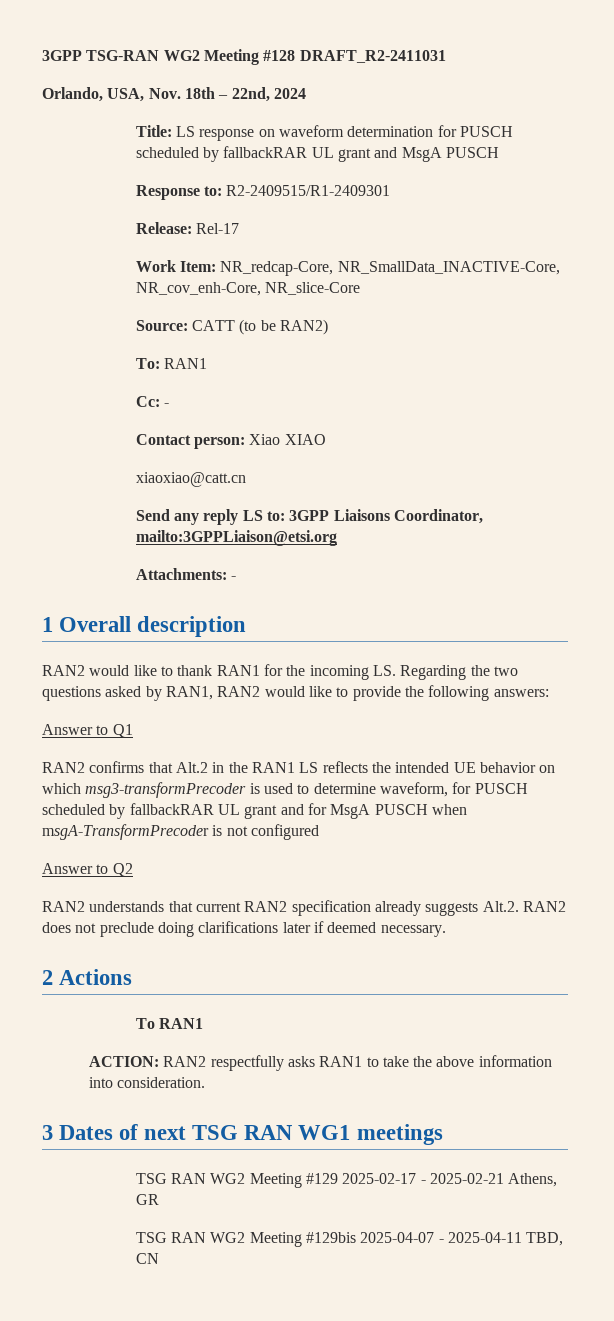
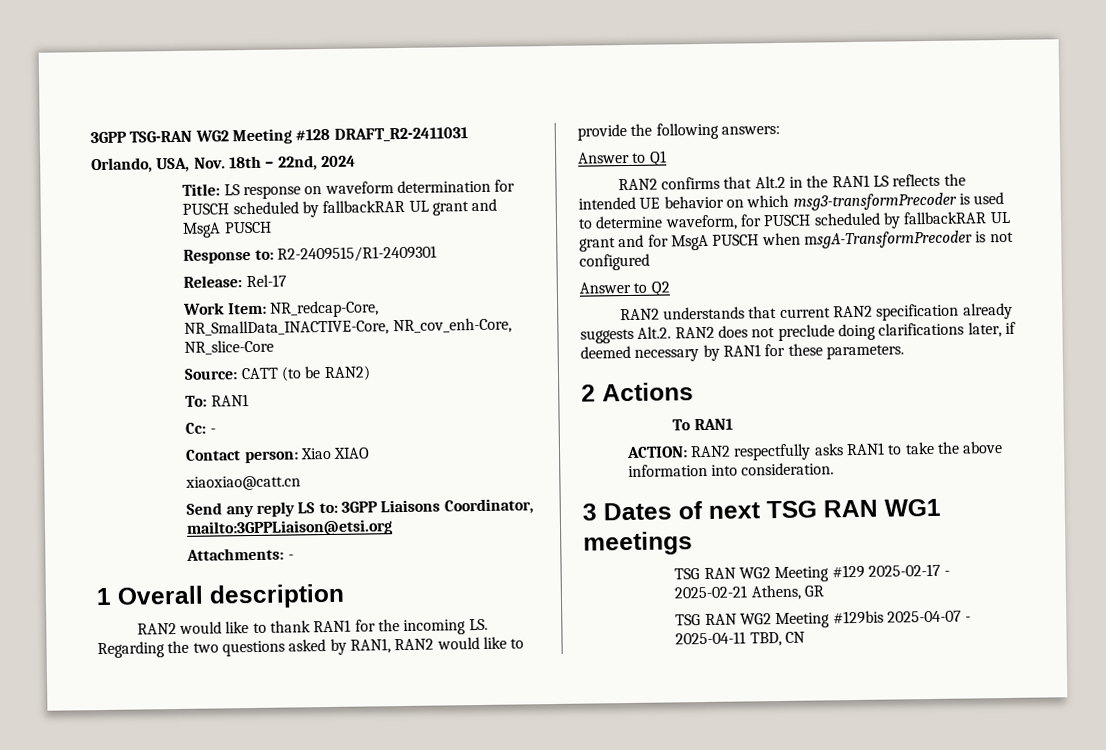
[282,922,311,933] later -> [967,322,1002,338] later,
[380,925,446,937] necessary. -> [634,343,904,362] necessary by RAN1 for these parameters.

